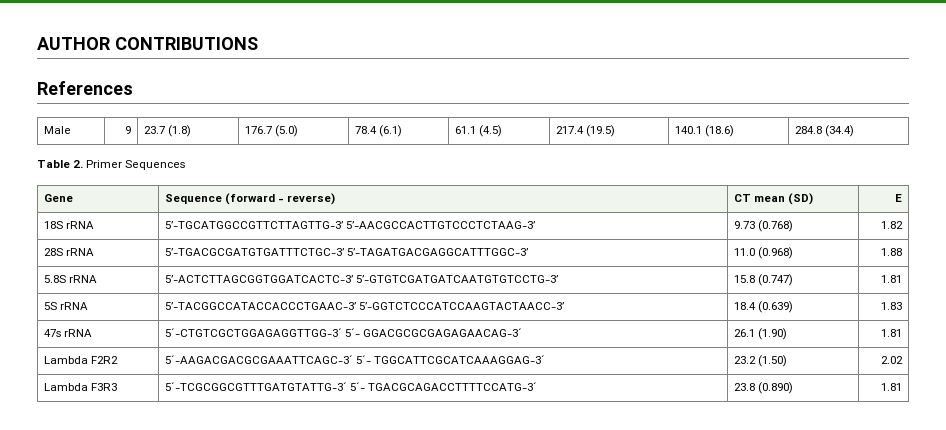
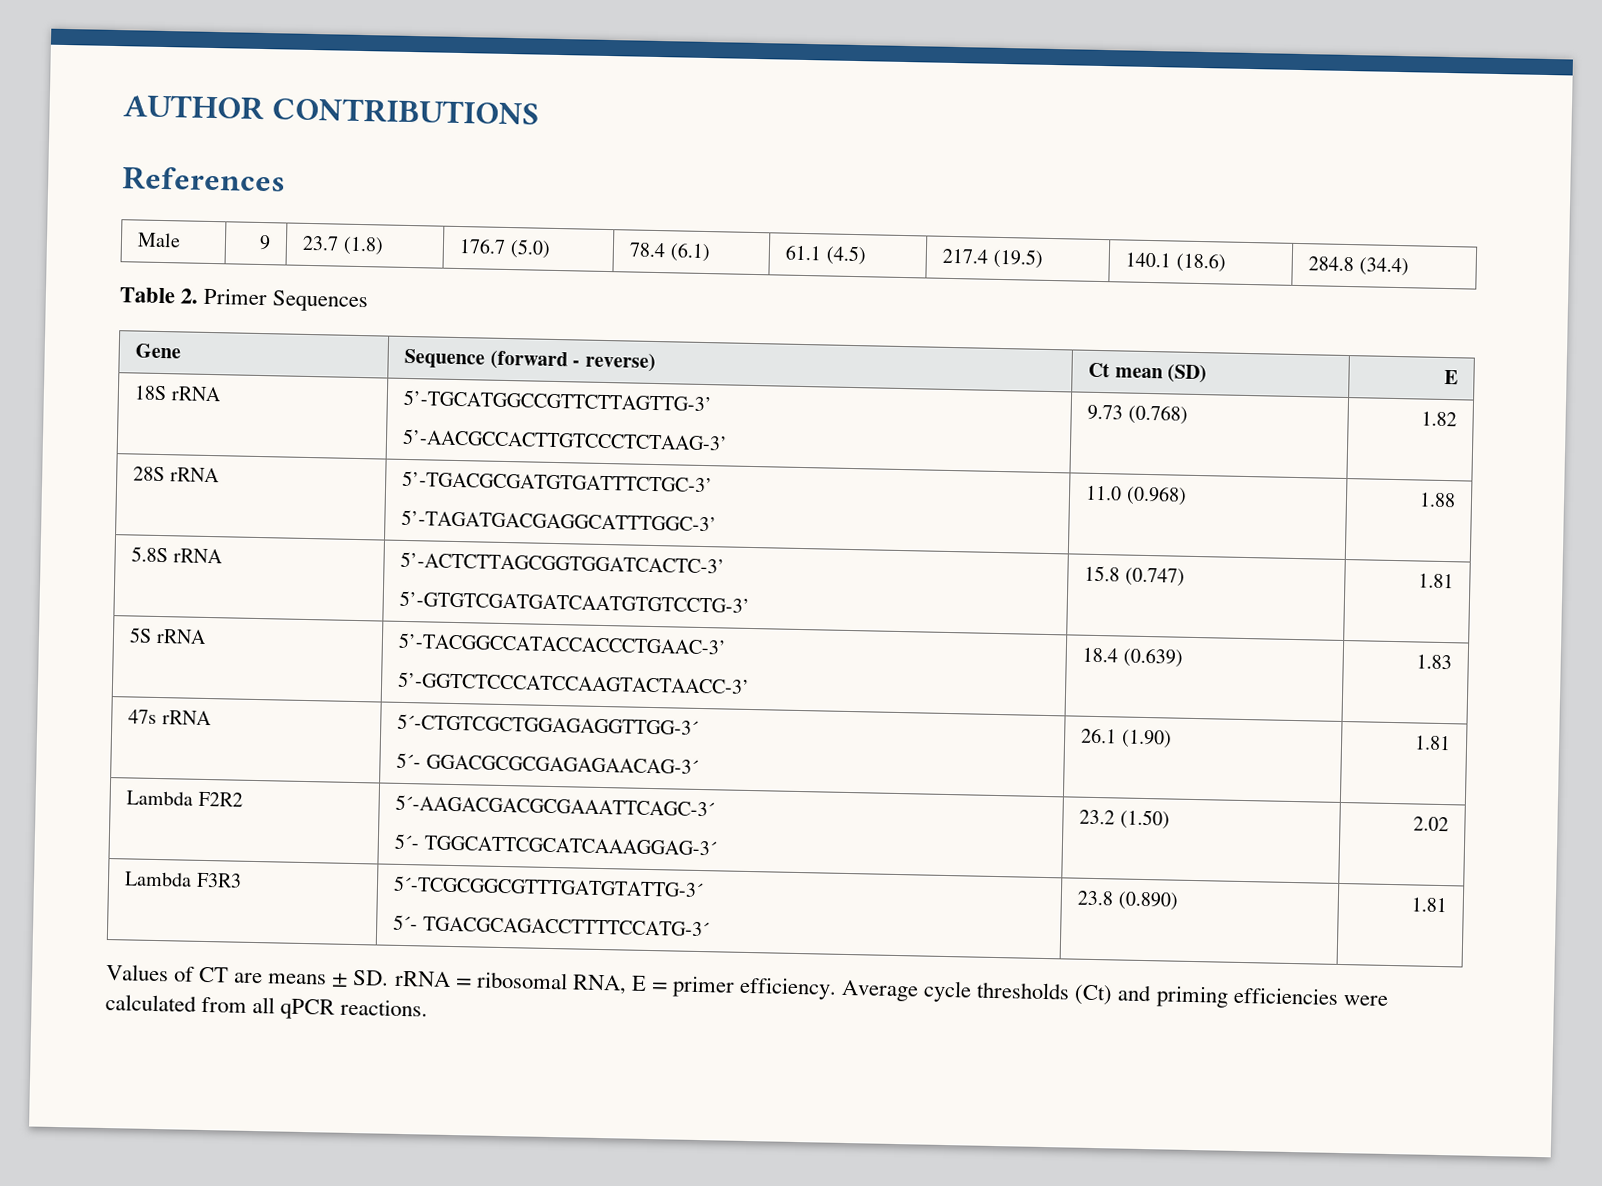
[734,194,752,202] CT -> [1088,362,1111,378] Ct
(344, 225) none -> (713, 400) //
(345, 252) none -> (714, 481) //
(354, 279) none -> (726, 562) //
(357, 306) none -> (728, 643) //
(343, 332) none -> (700, 724) //
(354, 359) none -> (716, 805) //
(348, 386) none -> (705, 886) //
(902, 387) none -> [106,964,1388,1008] [105,994,429,1020] // Values of CT are means ± SD. rRNA = ribosomal RNA, E = primer efficiency. Average cycle thresholds (Ct) and priming efficiencies were calculated from all qPCR reactions.

